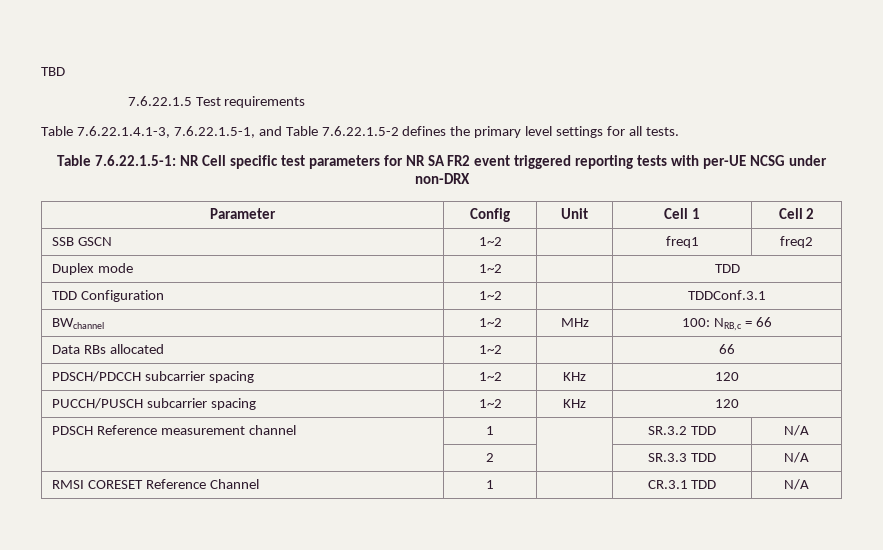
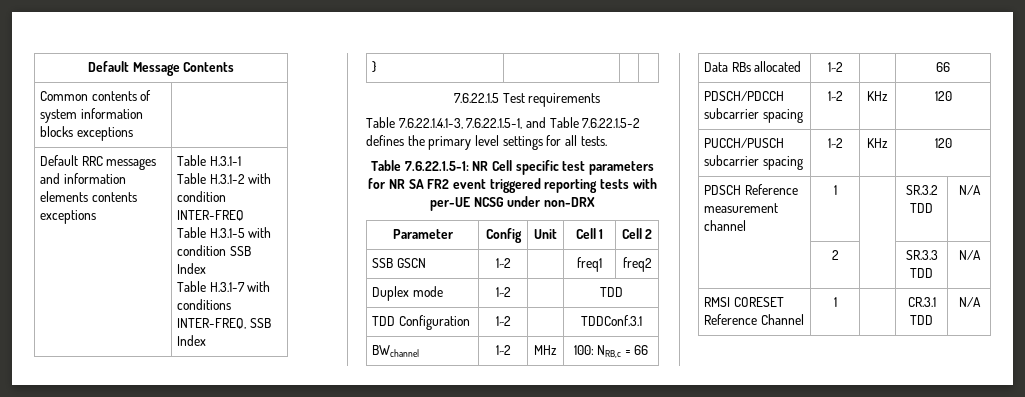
[41,67,65,76] TBD -> [87,61,235,76] [40,90,152,101] [40,108,143,123] [40,126,133,141] [40,155,157,170] [40,173,126,184] [40,191,137,202] [40,210,97,224] [177,155,241,166] [177,173,272,184] [177,191,227,202] [177,210,245,221] [177,227,272,238] [177,245,251,256] [177,263,207,274] [177,281,271,292] [177,299,232,310] [177,318,271,329] [177,335,207,346] [372,61,377,72] Default Message Contents // Common contents of system information blocks exceptions | // Default RRC messages and information elements contents exceptions | Table H.3.1-1 // Table H.3.1-2 with condition INTER-FREQ // Table H.3.1-5 with condition SSB Index // Table H.3.1-7 with conditions INTER-FREQ, SSB Index // } | | |

